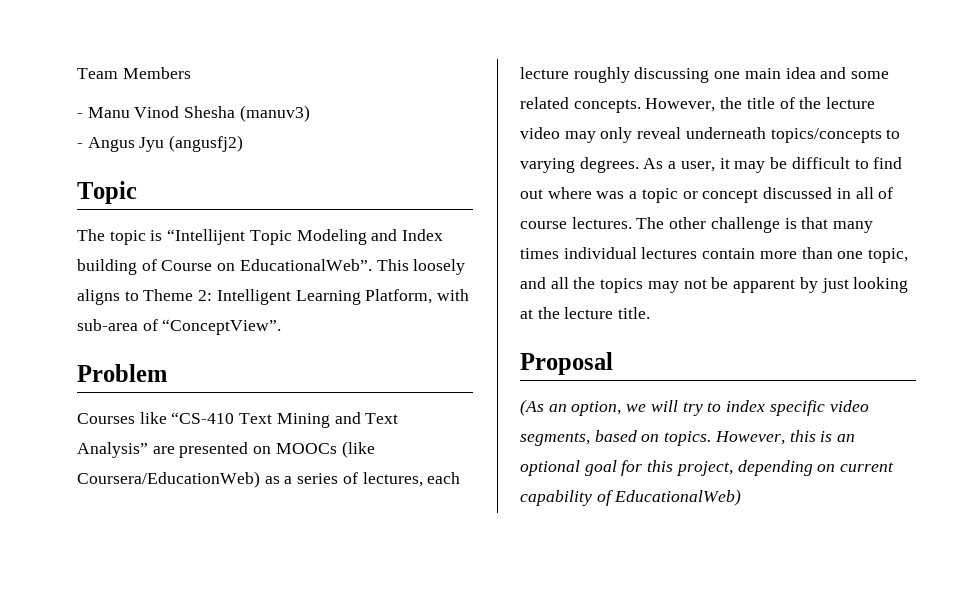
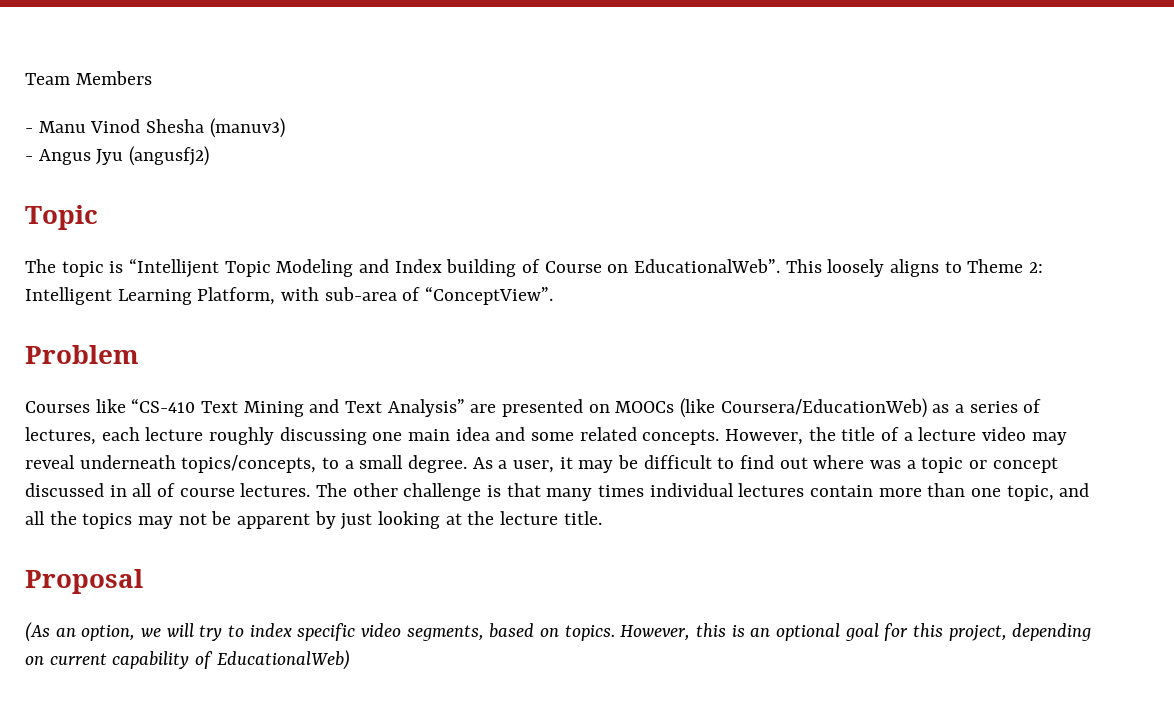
[799,97,822,109] the -> [903,432,913,441] a
[600,127,633,143] only -> (1067, 438) none
[770,128,901,143] [520,157,639,173] topics/concepts to varying degrees. -> [181,455,468,473] topics/concepts, to a small degree.

